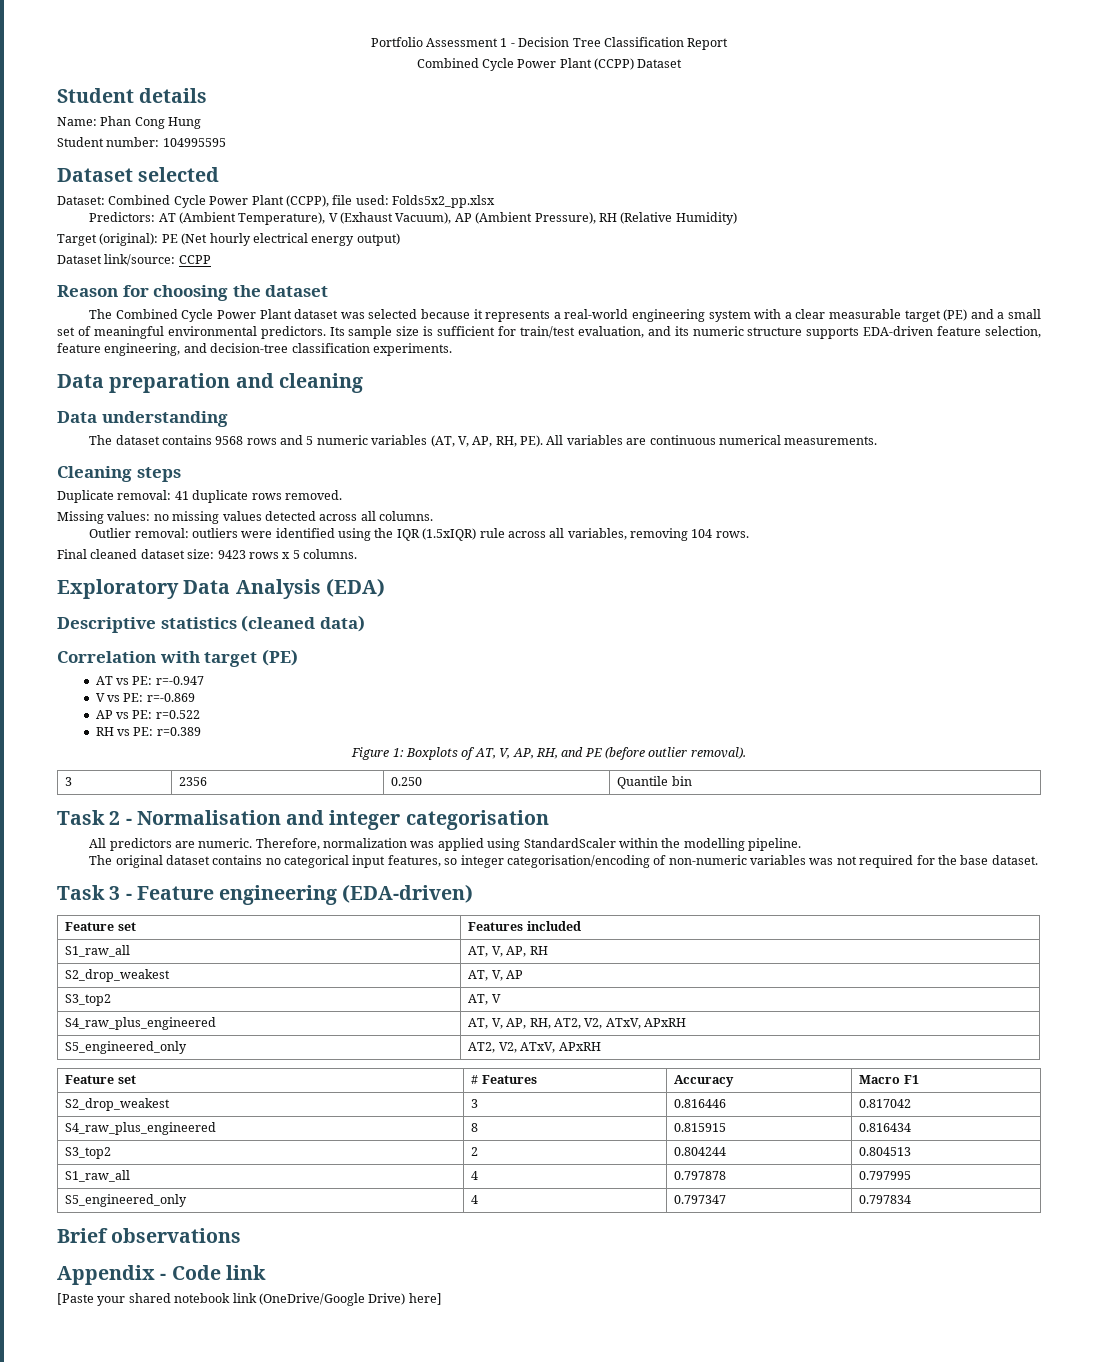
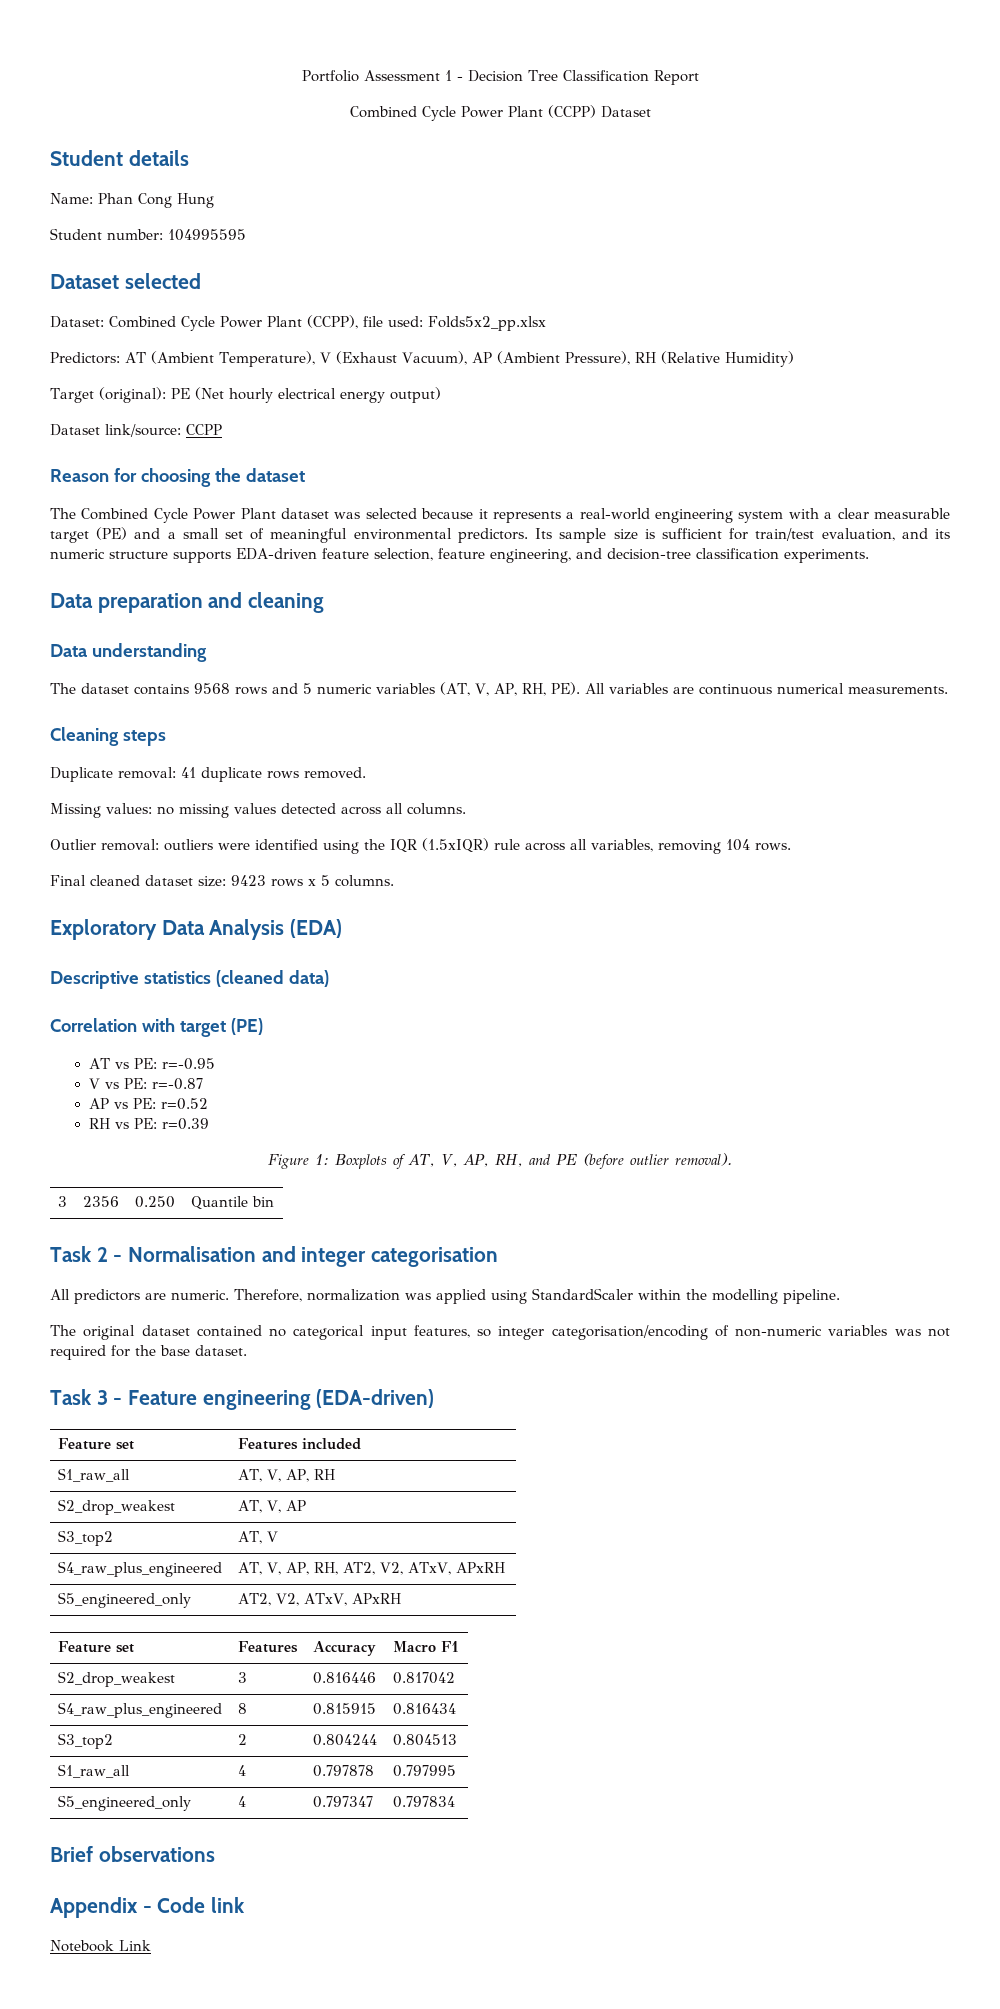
[155,676,204,685] r=-0.947 -> [161,1058,215,1070] r=-0.95
[146,693,195,702] r=-0.869 -> [151,1078,203,1090] r=-0.87
[155,710,200,719] r=0.522 -> [160,1098,208,1110] r=0.52
[156,727,201,736] r=0.389 -> [161,1118,209,1130] r=0.39
[212,855,263,865] contains -> [196,1325,262,1337] contained
[471,1075,479,1084] # -> (134, 1648) none
[57,1293,442,1306] [Paste your shared notebook link (OneDrive/Google Drive) here] -> [50,1940,151,1952] Notebook Link

